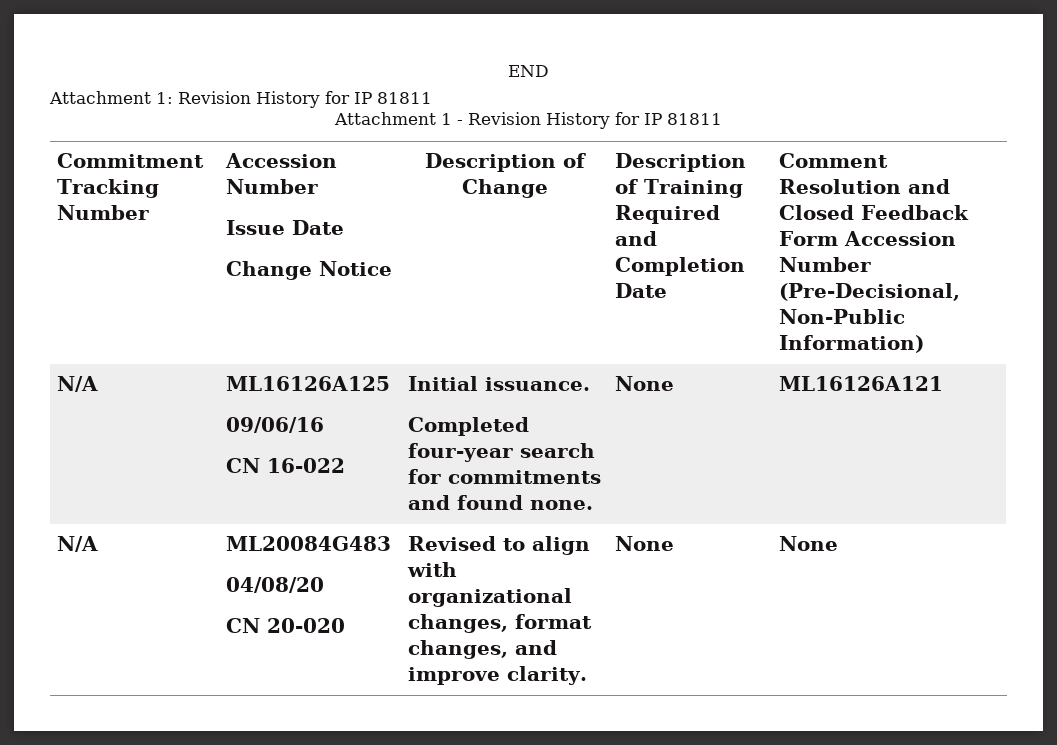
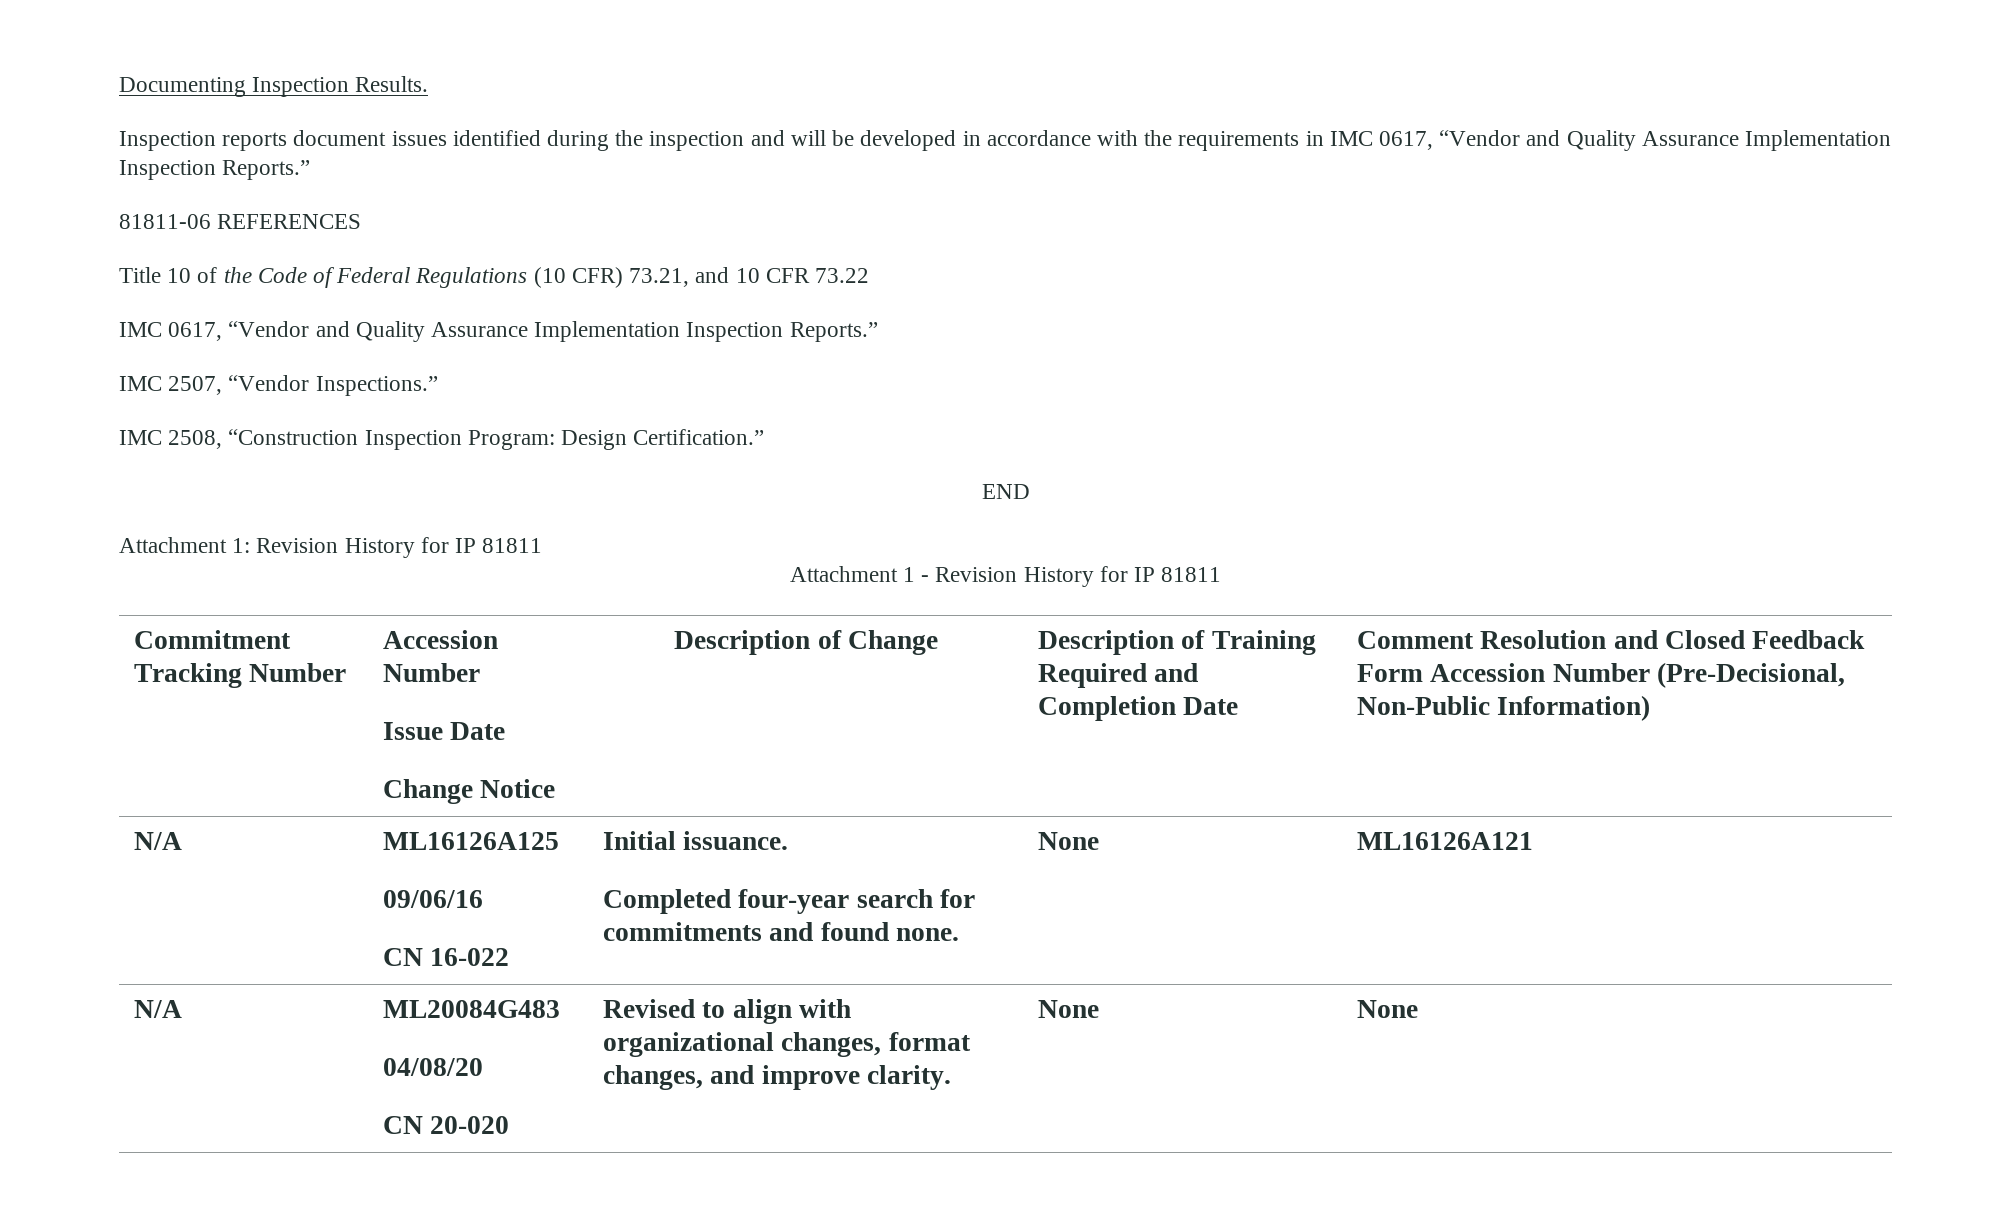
(508, 71) none -> [119,76,429,97] [119,130,1892,151] [119,160,311,180] [119,214,362,229] [119,267,869,288] [119,321,878,342] [119,375,438,396] [119,429,765,450] Documenting Inspection Results. // Inspection reports document issues identified during the inspection and will be developed in accordance with the requirements in IMC 0617, “Vendor and Quality Assurance Implementation Inspection Reports.” // 81811-06 REFERENCES // Title 10 of the Code of Federal Regulations (10 CFR) 73.21, and 10 CFR 73.22 // IMC 0617, “Vendor and Quality Assurance Implementation Inspection Reports.” // IMC 2507, “Vendor Inspections.” // IMC 2508, “Construction Inspection Program: Design Certification.” //

